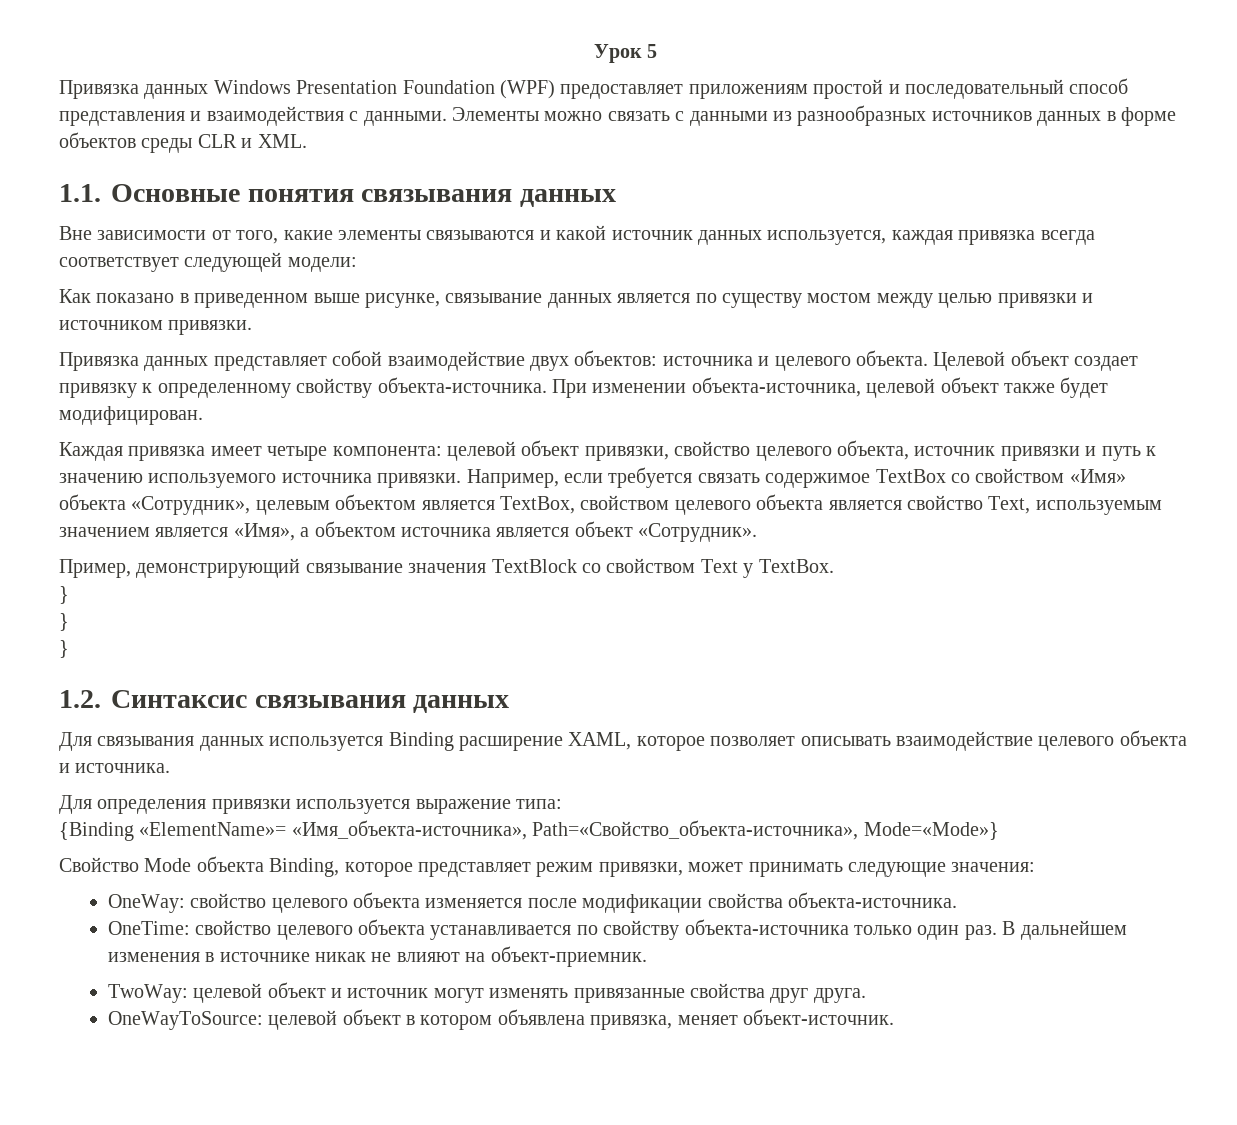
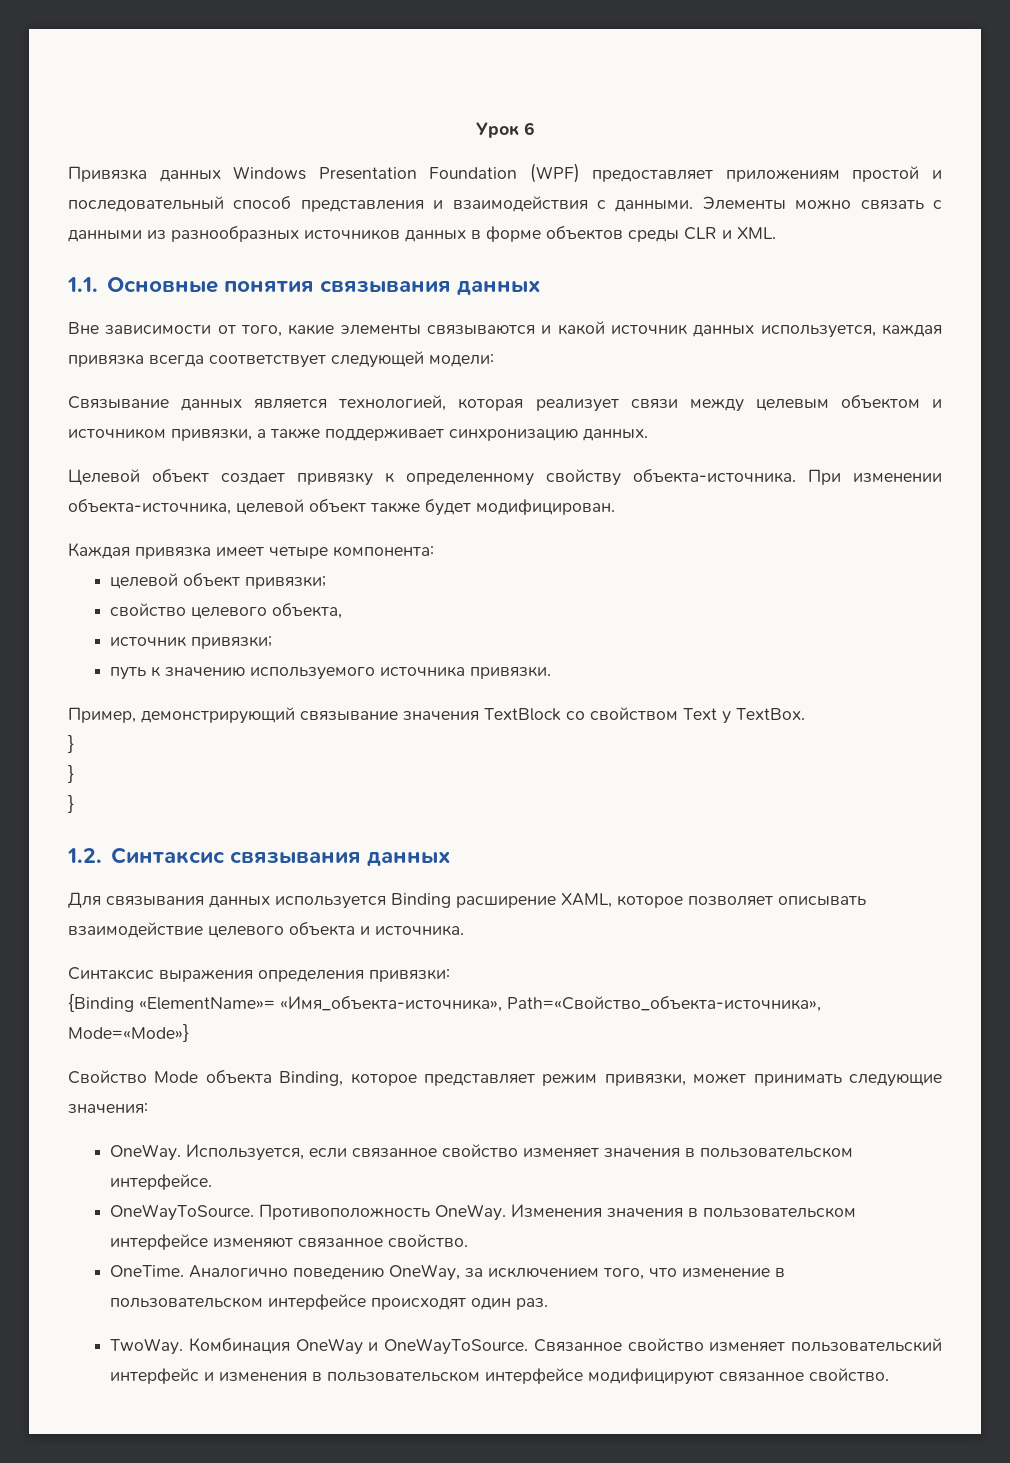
[647,44,658,58] 5 -> [523,122,535,135] 6
[59,289,1093,308] [59,320,253,335] [59,350,928,371] Как показано в приведенном выше рисунке, связывание данных является по существу мостом между целью привязки и источником привязки. // Привязка данных представляет собой взаимодействие двух объектов: источника и целевого объекта. -> [68,394,943,412] [68,428,648,441] Связывание данных является технологией, которая реализует связи между целевым объектом и источником привязки, а также поддерживает синхронизацию данных. //
[447,440,669,461] целевой объект привязки, -> [110,572,327,589] // целевой объект привязки; //
[914,446,1097,461] источник привязки и -> [110,636,273,649] // источник привязки; //
[466,467,1126,488] [59,494,1162,515] [59,521,758,542] Например, если требуется связать содержимое TextBox со свойством «Имя» объекта «Сотрудник», целевым объектом является TextBox, свойством целевого объекта является свойство Text, используемым значением является «Имя», а объектом источника является объект «Сотрудник». -> (552, 672) none
[59,795,562,814] Для определения привязки используется выражение типа: -> [68,967,450,982] Синтаксис выражения определения привязки:
[107,892,957,913] [107,919,1127,940] [107,946,647,967] [107,982,866,1003] [107,1009,894,1030] OneWay: свойство целевого объекта изменяется после модификации свойства объекта-источника. // OneTime: свойство целевого объекта устанавливается по свойству объекта-источника только один раз. В дальнейшем изменения в источнике никак не влияют на объект-приемник. // TwoWay: целевой объект и источник могут изменять привязанные свойства друг друга. // OneWayToSource: целевой объект в котором объявлена привязка, меняет объект-источник. -> [110,1144,854,1161] [110,1174,213,1190] [110,1204,857,1221] [110,1234,469,1250] [110,1264,786,1281] [110,1294,549,1310] [110,1337,943,1355] [110,1368,890,1385] OneWay. Используется, если связанное свойство изменяет значения в пользовательском интерфейсе. // OneWayToSource. Противоположность OneWay. Изменения значения в пользовательском интерфейсе изменяют связанное свойство. // OneTime. Аналогично поведению OneWay, за исключением того, что изменение в пользовательском интерфейсе происходят один раз. // TwoWay. Комбинация OneWay и OneWayToSource. Связанное свойство изменяет пользовательский интерфейс и изменения в пользовательском интерфейсе модифицируют связанное свойство.

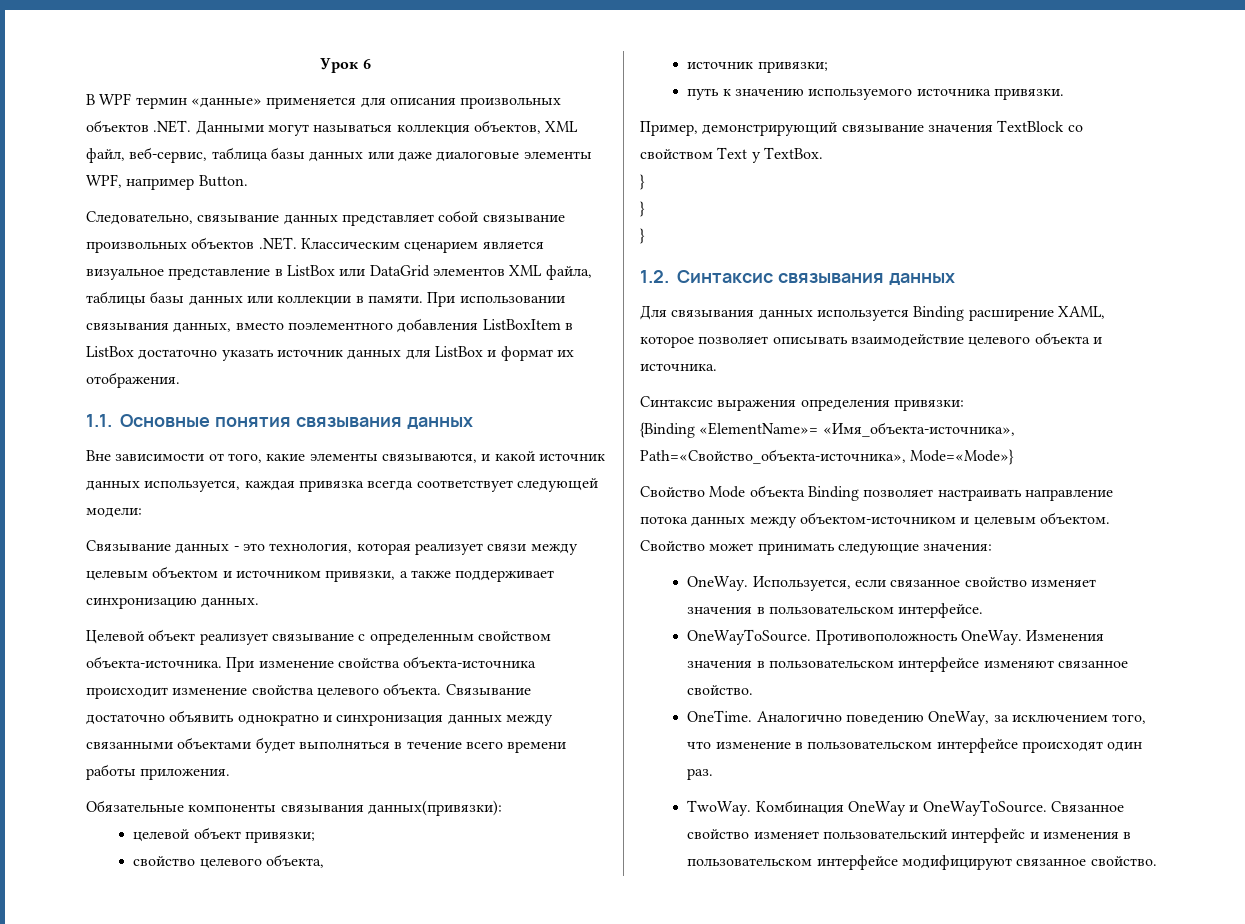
[68,163,942,183] [68,195,942,212] [68,225,776,242] Привязка данных Windows Presentation Foundation (WPF) предоставляет приложениям простой и последовательный способ представления и взаимодействия с данными. Элементы можно связать с данными из разнообразных источников данных в форме объектов среды CLR и XML. -> [86,93,562,109] [86,120,579,136] [86,147,592,163] [86,174,248,190] [86,210,565,226] [86,237,544,253] [86,265,592,280] [86,291,565,307] [86,318,573,333] [86,346,574,361] [86,372,180,388] В WPF термин «данные» применяется для описания произвольных объектов .NET. Данными могут называться коллекция объектов, XML файл, веб-сервис, таблица базы данных или даже диалоговые элементы WPF, например Button. // Следовательно, связывание данных представляет собой связывание произвольных объектов .NET. Классическим сценарием является визуальное представление в ListBox или DataGrid элементов XML файла, таблицы базы данных или коллекции в памяти. При использовании связывания данных, вместо поэлементного добавления ListBoxItem в ListBox достаточно указать источник данных для ListBox и формат их отображения.
[427,325,535,335] связываются -> [381,453,477,463] связываются,
[254,395,447,411] является технологией, -> [233,543,353,553] - это технология,
[221,468,942,486] [68,498,615,516] [68,542,434,559] создает привязку к определенному свойству объекта-источника. При изменении объекта-источника, целевой объект также будет модифицирован. // Каждая привязка имеет четыре компонента: -> [199,631,551,645] [86,656,537,672] [86,683,531,699] [86,710,553,726] [86,737,567,753] [86,764,231,780] [86,800,502,816] реализует связывание с определенным свойством объекта-источника. При изменение свойства объекта-источника происходит изменение свойства целевого объекта. Связывание достаточно объявить однократно и синхронизация данных между связанными объектами будет выполняться в течение всего времени работы приложения. // Обязательные компоненты связывания данных(привязки):
[279,1071,686,1086] Binding, которое представляет режим привязки, -> [807,486,1113,501] [640,512,1110,528] [640,540,705,551] Binding позволяет настраивать направление потока данных между объектом-источником и целевым объектом. Свойство

